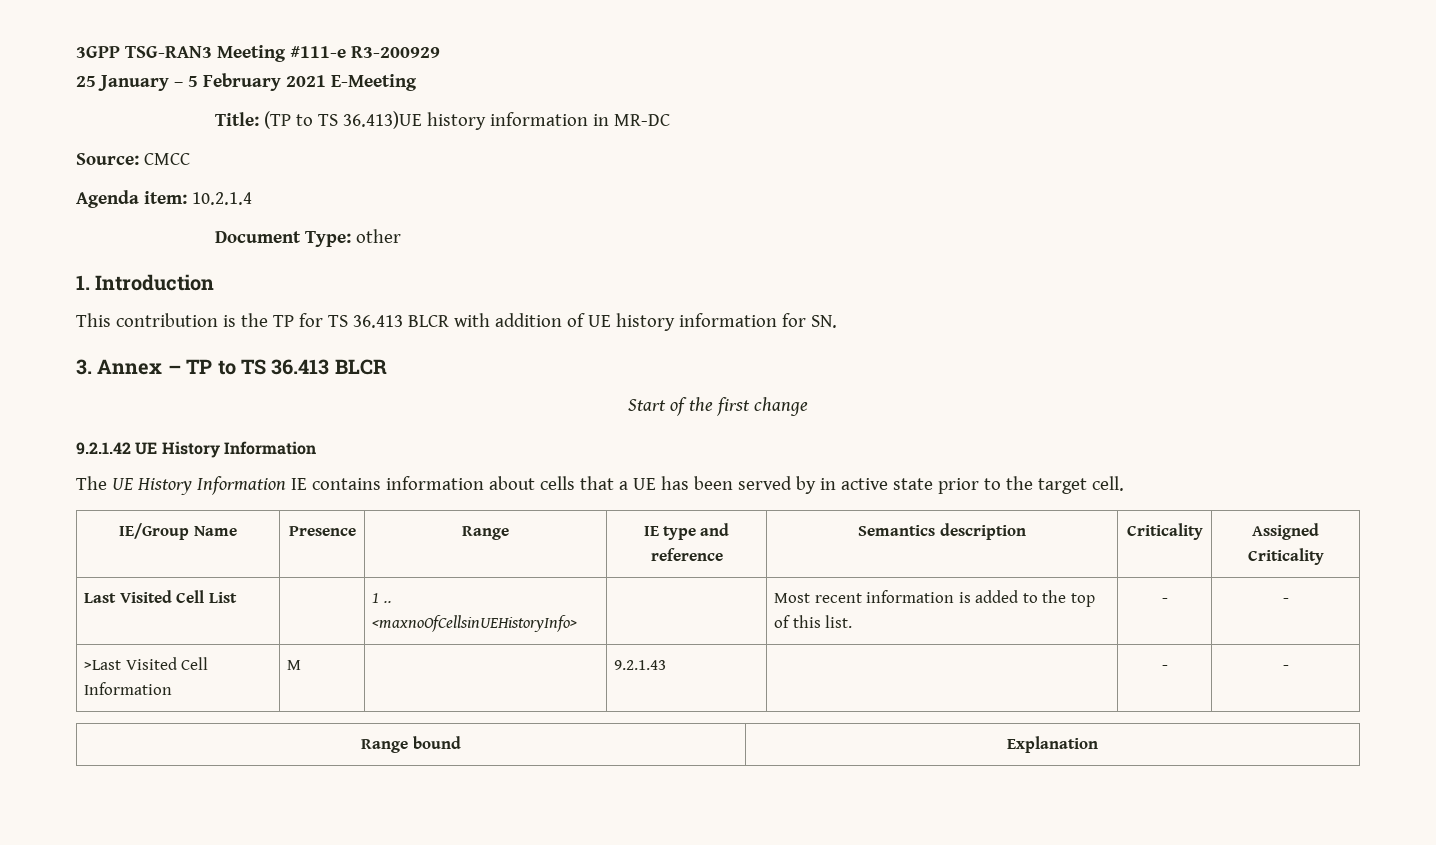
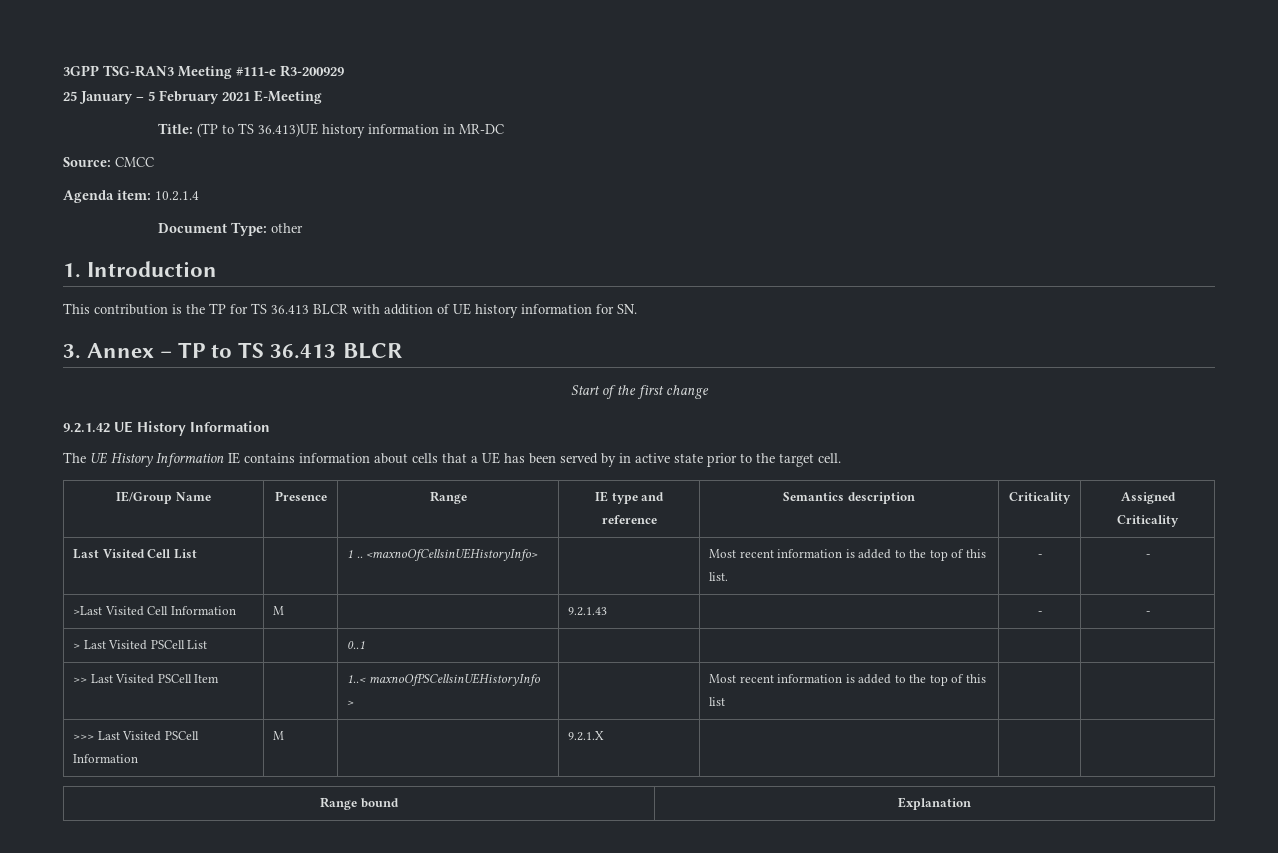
(1289, 667) none -> [73,640,208,650] [347,641,366,649] [73,674,220,684] [347,673,541,686] [347,700,355,706] [709,674,986,686] [709,697,726,706] [73,731,199,741] [73,754,139,763] [273,731,285,740] [568,731,605,741] // > Last Visited PSCell List | | 0..1 | | | | // >> Last Visited PSCell Item | | 1..< maxnoOfPSCellsinUEHistoryInfo > | | Most recent information is added to the top of this list | | // >>> Last Visited PSCell Information | M | | 9.2.1.X | | |

